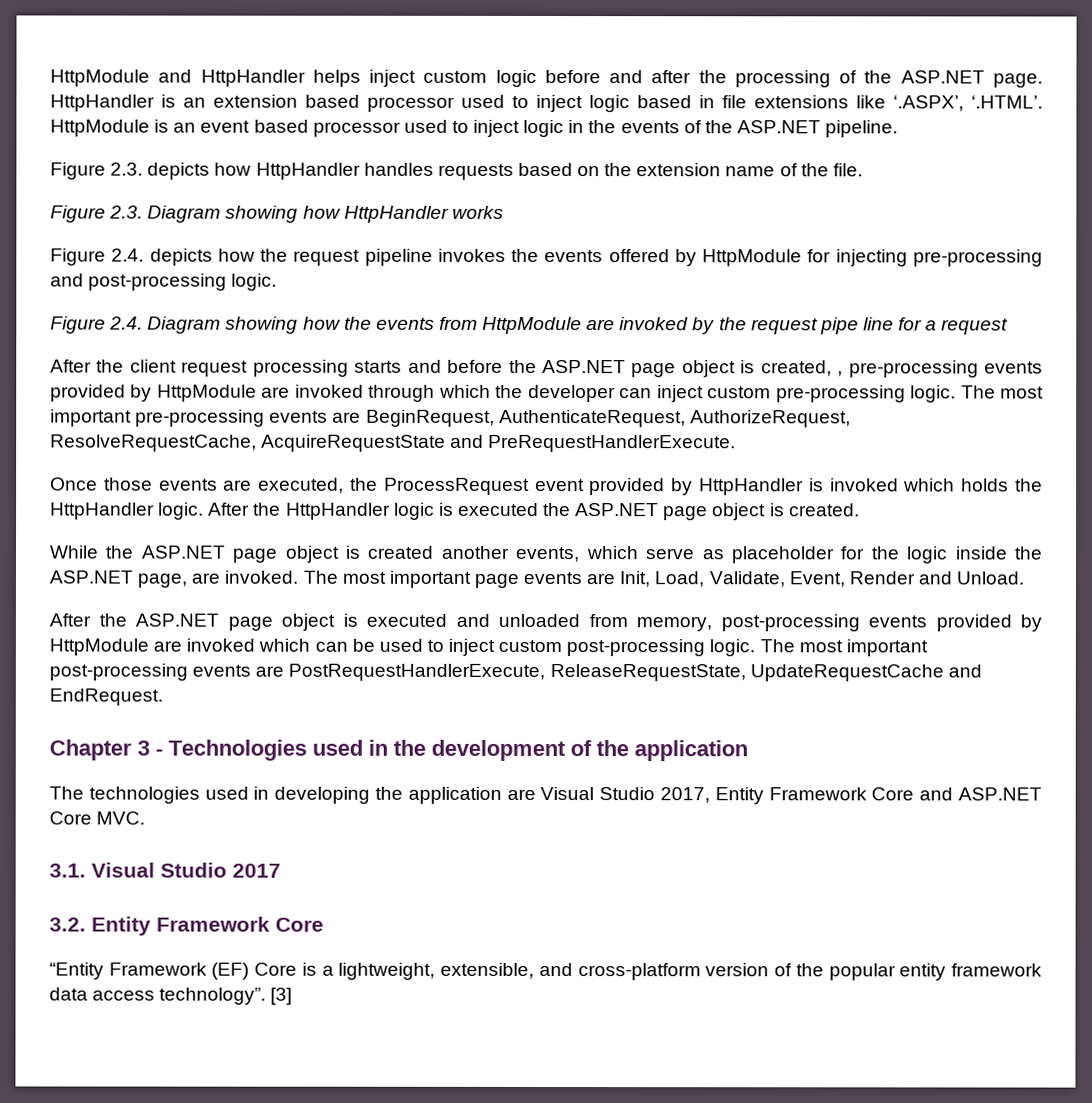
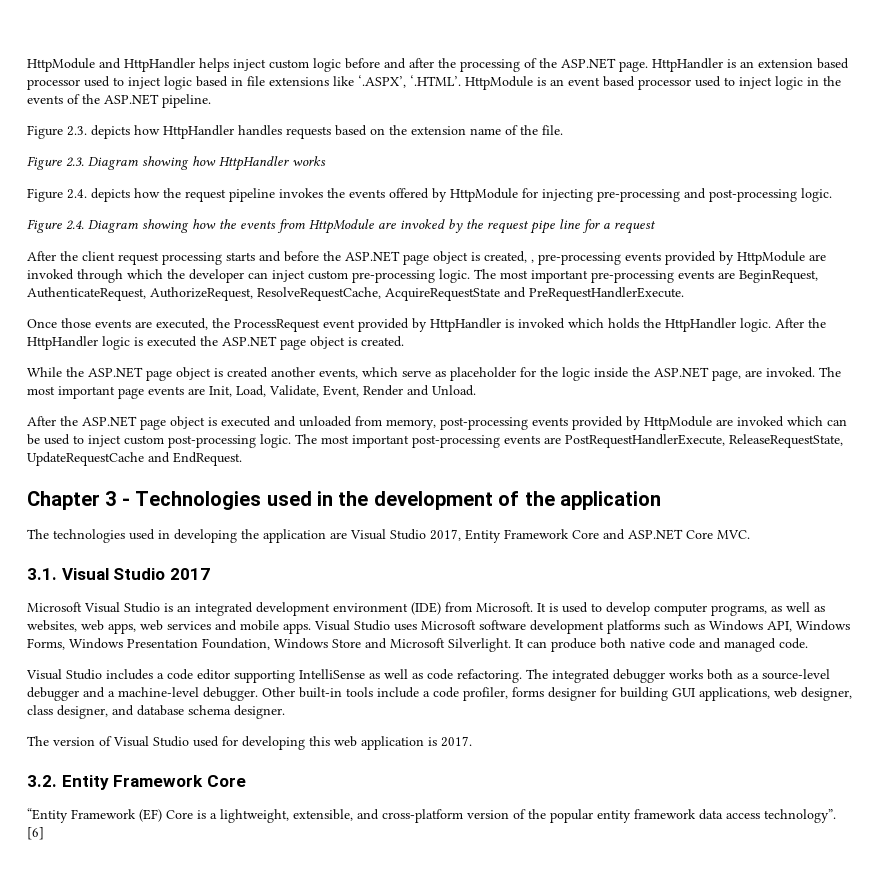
(281, 870) none -> [27,602,825,616] [27,620,850,634] [27,638,808,652] [26,669,830,683] [27,687,852,701] [27,705,285,719] [27,736,472,750] // Microsoft Visual Studio is an integrated development environment (IDE) from Microsoft. It is used to develop computer programs, as well as websites, web apps, web services and mobile apps. Visual Studio uses Microsoft software development platforms such as Windows API, Windows Forms, Windows Presentation Foundation, Windows Store and Microsoft Silverlight. It can produce both native code and managed code. // Visual Studio includes a code editor supporting IntelliSense as well as code refactoring. The integrated debugger works both as a source-level debugger and a machine-level debugger. Other built-in tools include a code profiler, forms designer for building GUI applications, web designer, class designer, and database schema designer. // The version of Visual Studio used for developing this web application is 2017.
[270,987,293,1005] [3] -> [27,827,44,840] [6]

